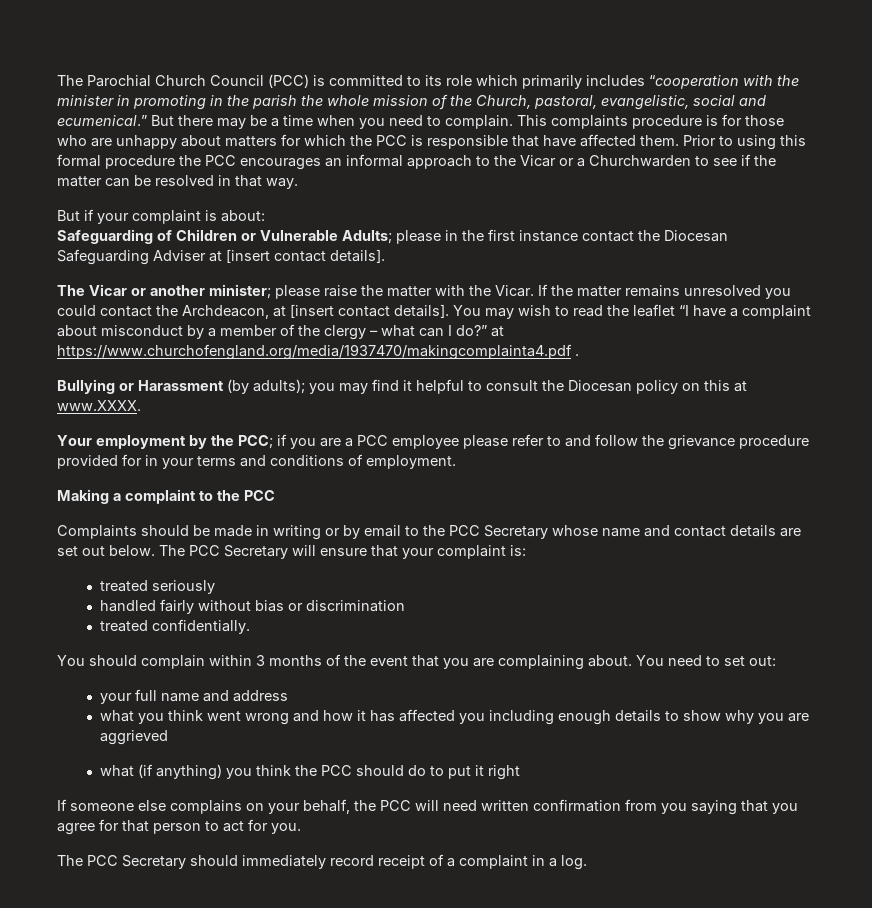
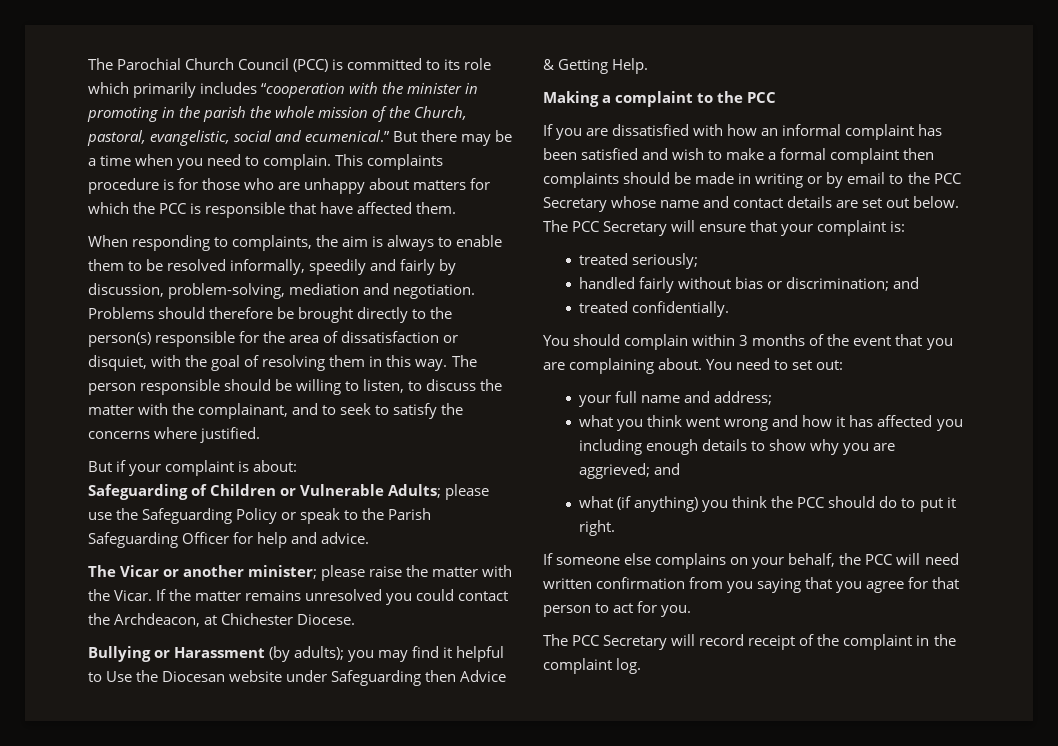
[683,135,806,150] [57,154,776,170] [57,175,298,189] Prior to using this formal procedure the PCC encourages an informal approach to the Vicar or a Churchwarden to see if the matter can be resolved in that way. -> [88,235,503,251] [88,259,457,275] [88,283,476,299] [88,307,453,323] [88,331,459,347] [88,355,477,371] [88,379,503,395] [88,403,464,419] [88,427,261,443] // When responding to complaints, the aim is always to enable them to be resolved informally, speedily and fairly by discussion, problem-solving, mediation and negotiation. Problems should therefore be brought directly to the person(s) responsible for the area of dissatisfaction or disquiet, with the goal of resolving them in this way. The person responsible should be willing to listen, to discuss the matter with the complainant, and to seek to satisfy the concerns where justified.
[445,229,728,242] [57,249,385,265] in the first instance contact the Diocesan Safeguarding Adviser at [insert contact details]. -> [88,508,432,524] [88,532,370,548] use the Safeguarding Policy or speak to the Parish Safeguarding Officer for help and advice.
[290,304,811,319] [57,324,504,340] [57,344,579,360] [insert contact details]. You may wish to read the leaflet “I have a complaint about misconduct by a member of the clergy – what can I do?” at https://www.churchofengland.org/media/1937470/makingcomplainta4.pdf . -> [221,613,356,625] Chichester Diocese.
[486,380,747,394] [57,400,141,411] [57,434,809,450] [57,454,456,469] consult the Diocesan policy on this at www.XXXX. // Your employment by the PCC; if you are a PCC employee please refer to and follow the grievance procedure provided for in your terms and conditions of employment. -> [106,670,507,686] [543,58,649,74] Use the Diocesan website under Safeguarding then Advice & Getting Help.
[57,525,137,539] Complaints -> [543,124,943,140] [543,148,935,164] [543,172,619,188] If you are dissatisfied with how an informal complaint has been satisfied and wish to make a formal complaint then complaints
[151,580,215,594] seriously -> [632,253,699,269] seriously;
[305,600,405,612] discrimination -> [786,277,920,291] discrimination; and
[232,690,288,702] address -> [714,391,773,405] address;
[99,730,168,745] aggrieved -> [579,463,681,479] aggrieved; and
[487,765,520,780] right -> [579,520,616,536] right.
[190,855,326,869] should immediately -> [671,634,696,646] will
[447,858,455,867] a -> [817,634,840,646] the
[549,858,557,867] a -> [933,634,956,646] [543,658,612,674] the complaint

